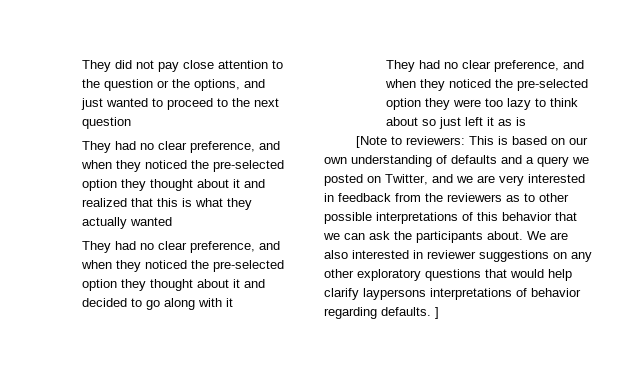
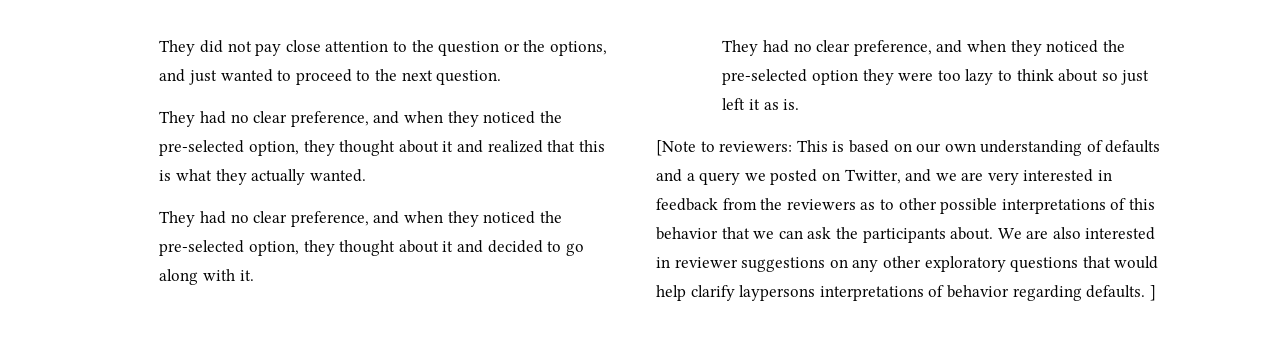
[82,117,132,129] question -> [436,70,502,85] question.
[82,179,118,191] option -> [249,141,300,156] option,
[130,217,173,226] wanted -> [309,169,366,182] wanted.
[82,279,118,291] option -> [249,241,300,256] option,
[226,298,234,307] it -> [239,270,254,281] it.
[516,117,527,126] is -> [783,99,800,110] is.

